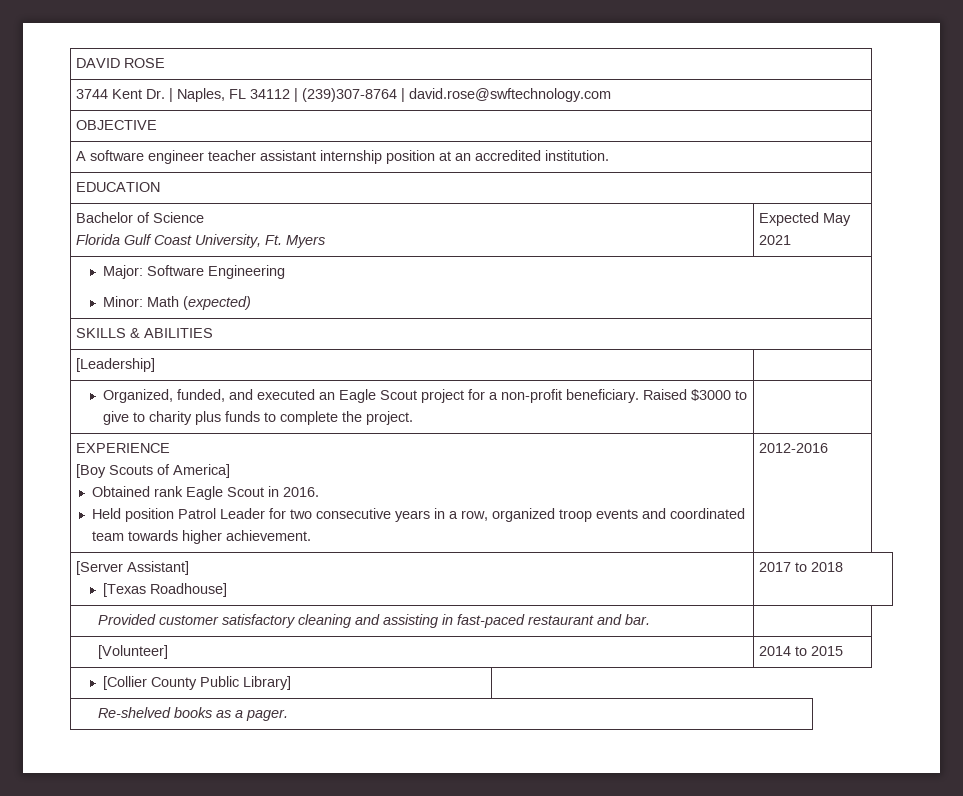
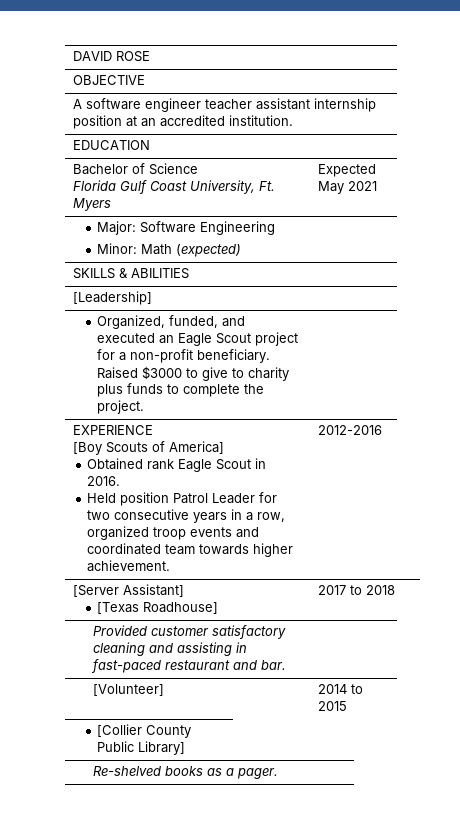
[76,88,612,102] // 3744 Kent Dr. | Naples, FL 34112 | (239)307-8764 | david.rose@swftechnology.com -> (151, 56) none

